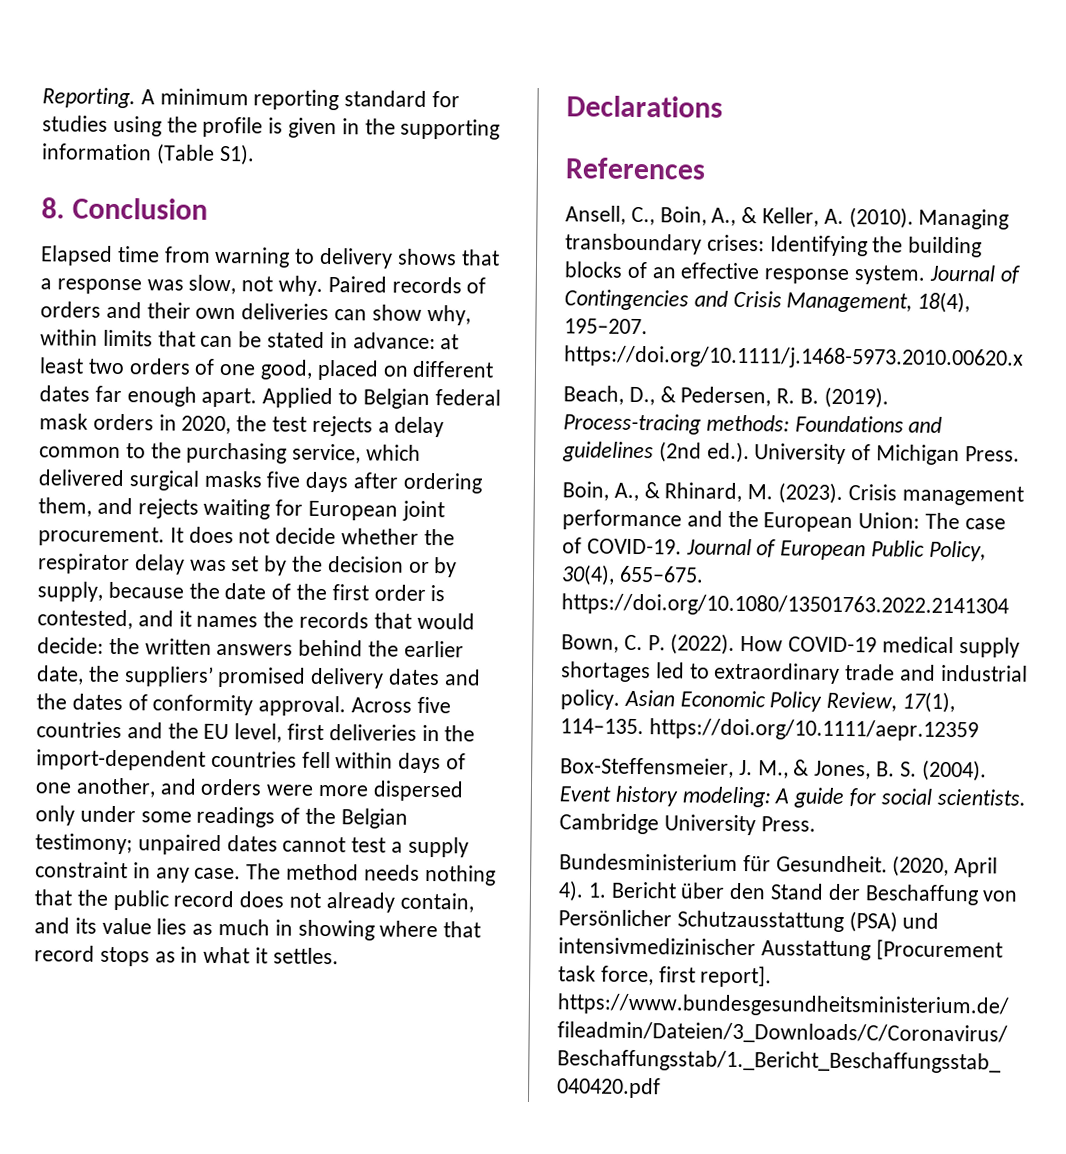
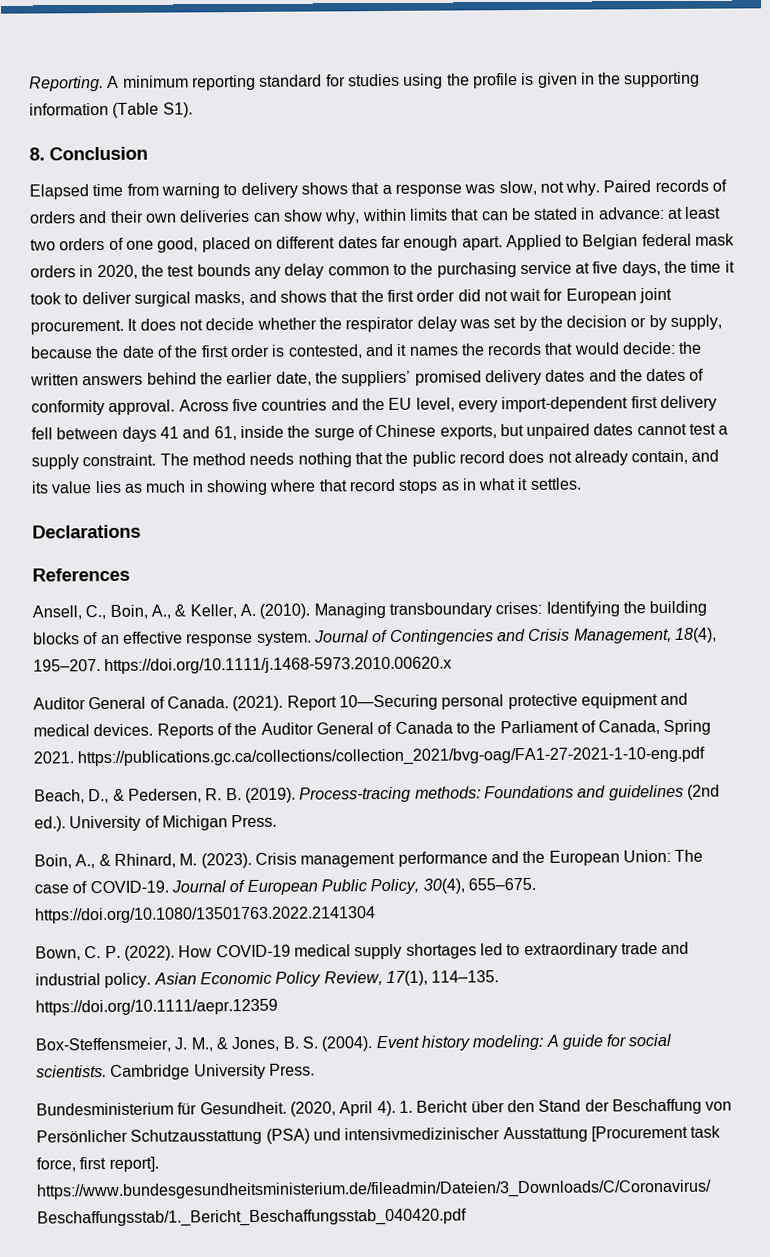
[311,415,390,437] rejects a -> [196,263,281,279] bounds any
[292,443,422,464] [38,469,482,494] [38,497,271,520] service, which delivered surgical masks five days after ordering them, and rejects waiting -> [519,260,735,277] [30,288,542,307] service at five days, the time it took to deliver surgical masks, and shows that the first order did not wait
[287,723,476,742] [36,749,467,774] [35,777,464,802] [35,805,408,829] [35,833,133,855] first deliveries in the import-dependent countries fell within days of one another, and orders were more dispersed only under some readings of the Belgian testimony; -> [457,395,717,413] [31,424,524,442] every import-dependent first delivery fell between days 41 and 61, inside the surge of Chinese exports, but
[35,861,242,883] constraint in any case. -> [82,453,157,467] constraint.
(1024, 357) none -> [33,692,689,712] [33,719,712,739] [33,746,706,768] // Auditor General of Canada. (2021). Report 10—Securing personal protective equipment and medical devices. Reports of the Auditor General of Canada to the Parliament of Canada, Spring 2021. https://publications.gc.ca/collections/collection_2021/bvg-oag/FA1-27-2021-1-10-eng.pdf

